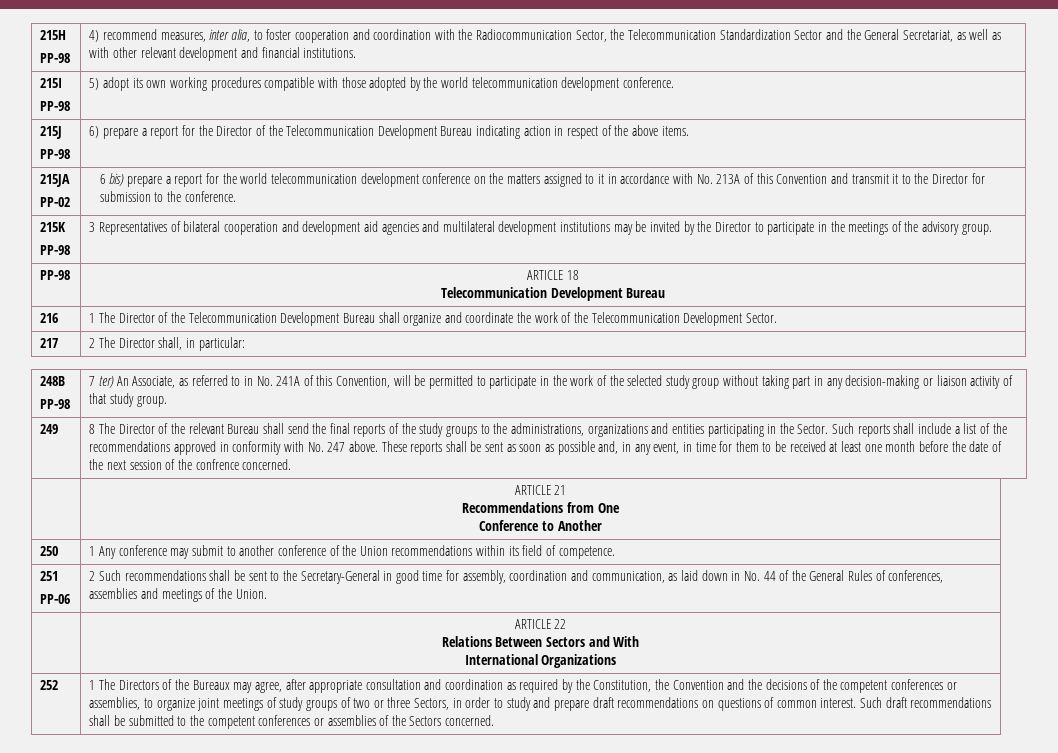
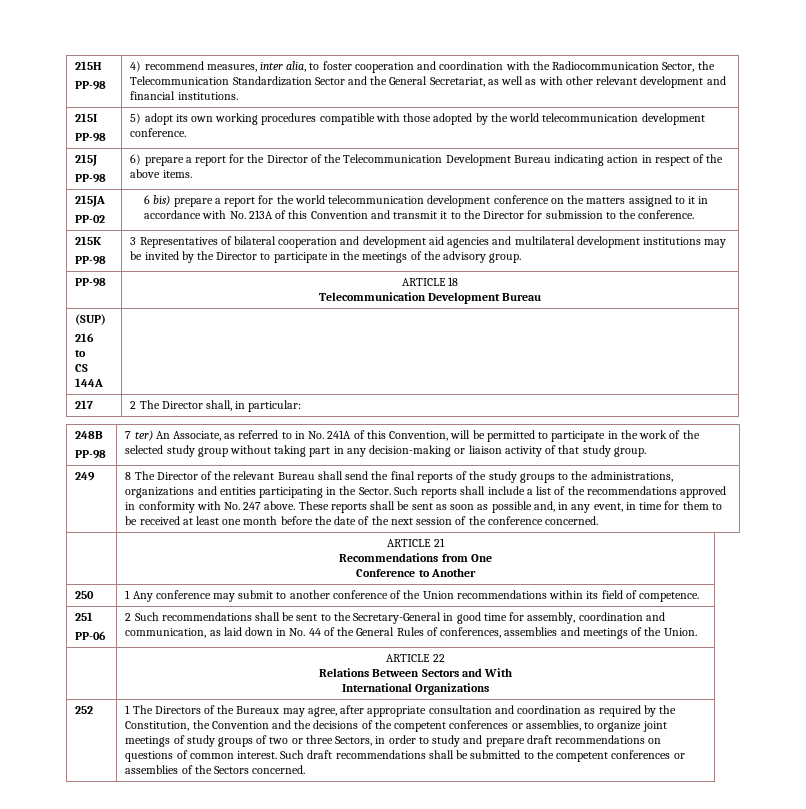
(666, 293) none -> [75,314,107,325] (SUP) //
[89,312,777,326] | 1 The Director of the Telecommunication Development Bureau shall organize and coordinate the work of the Telecommunication Development Sector. -> [75,350,87,357] [75,364,89,372] [75,378,104,387] // to // CS 144A |
[195,459,239,470] confrence -> [487,516,543,525] conference

